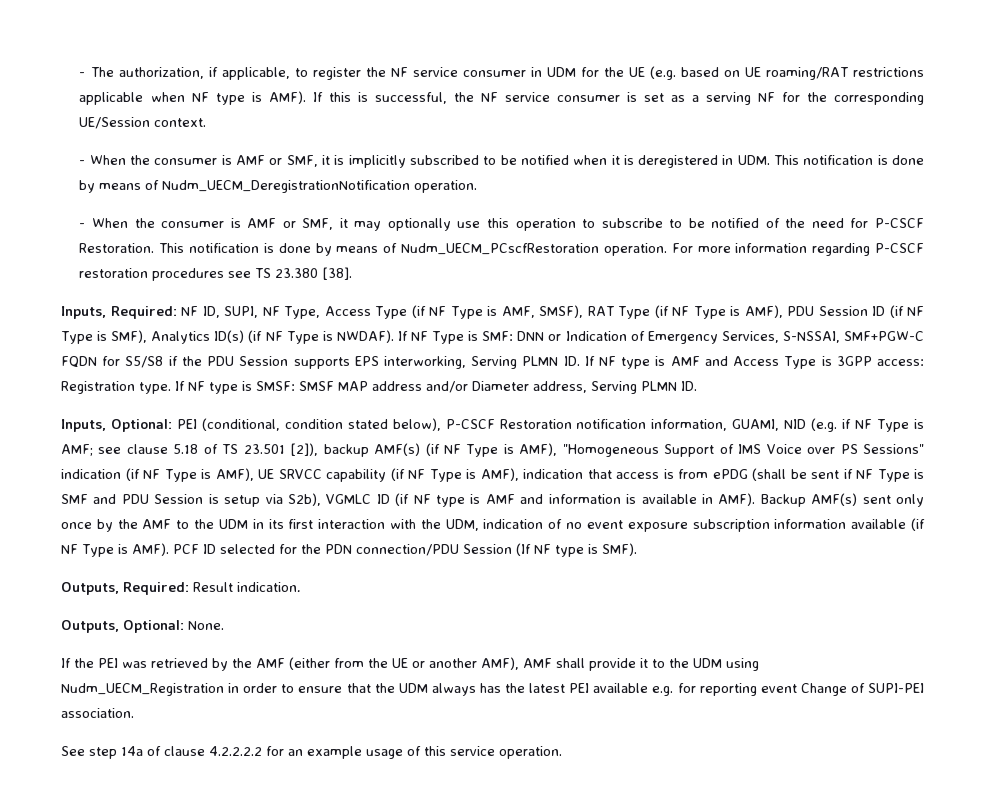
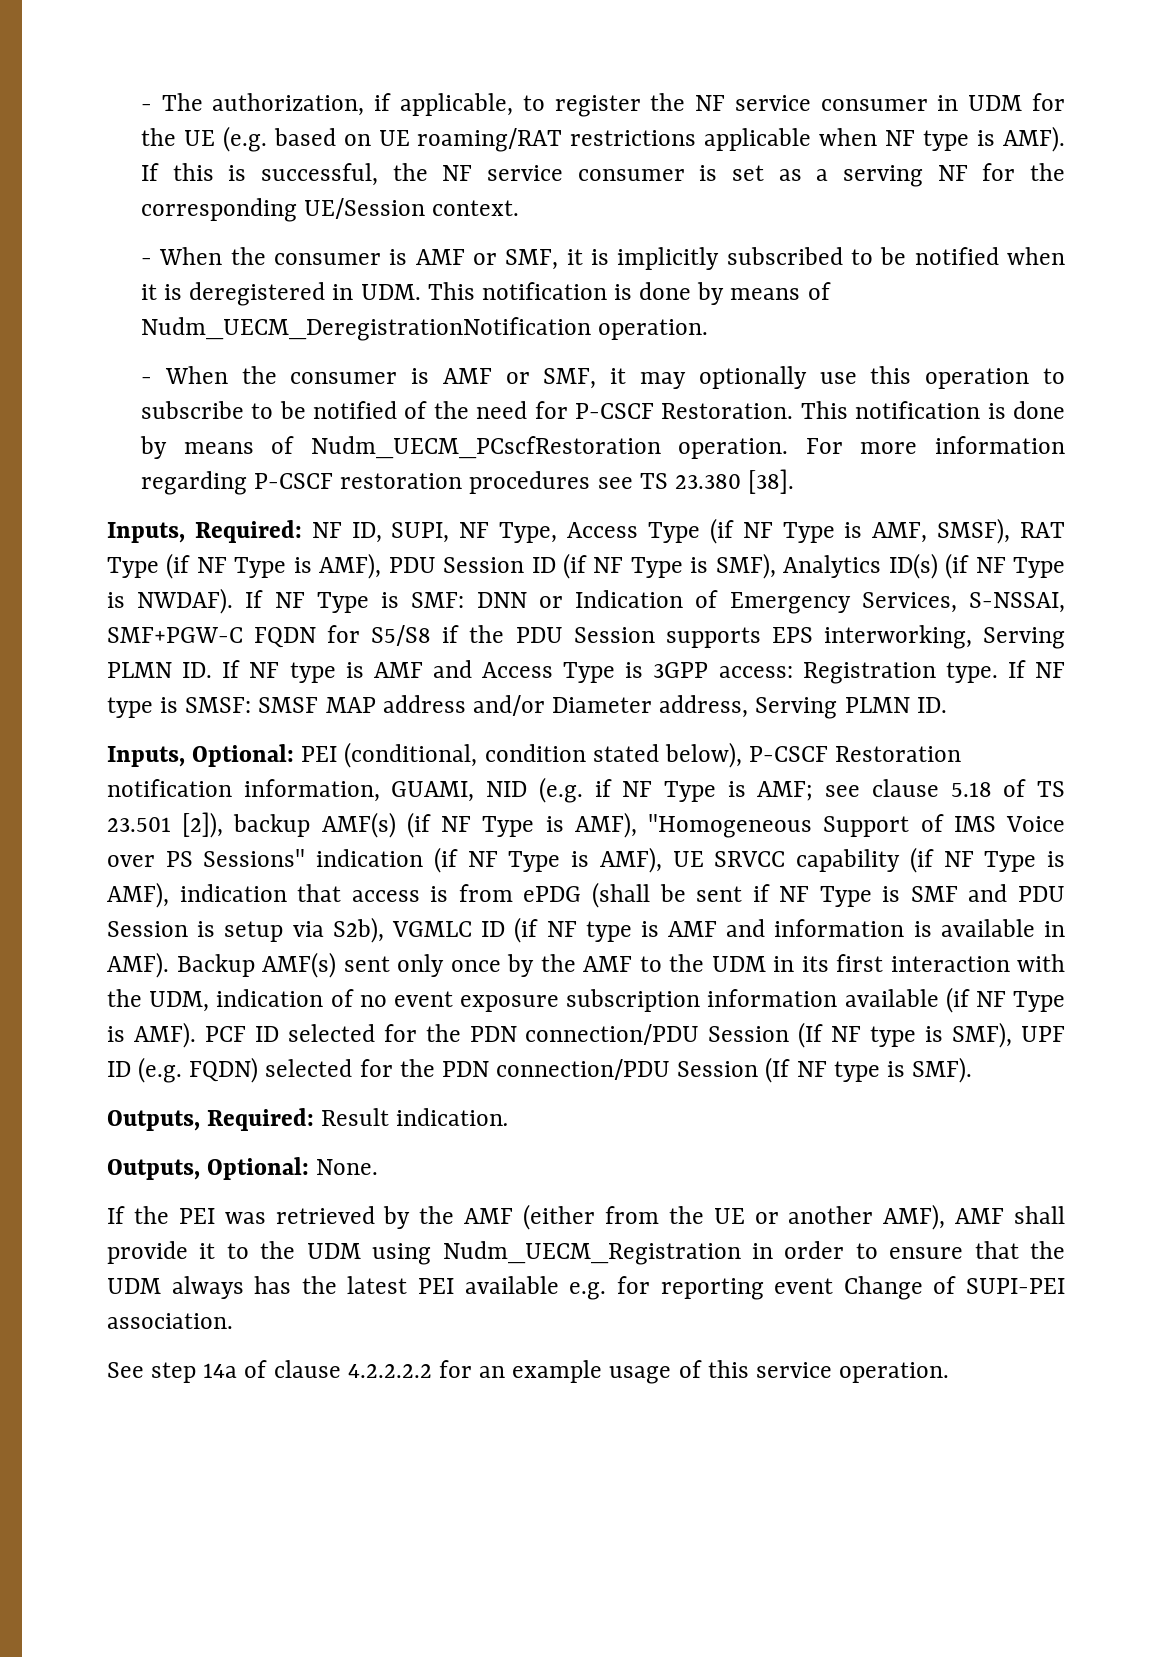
(598, 549) none -> [952,1022,1065,1048] [107,1057,905,1083] SMF), UPF ID (e.g. FQDN) selected for the PDN connection/PDU Session (If NF type is

